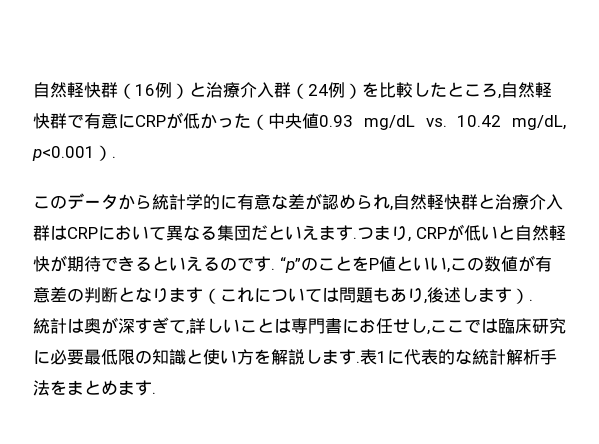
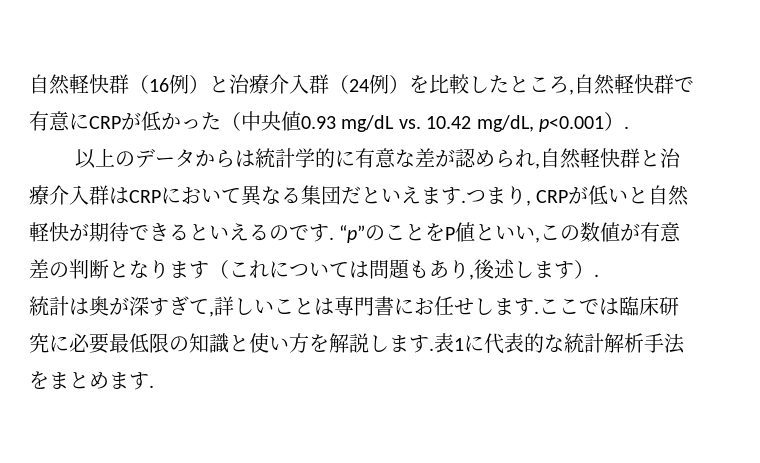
[33,196,50,209] こ -> [75,148,116,169] 以上
(152, 202) none -> [235,150,256,167] は
[427,330,430,335] , -> [494,298,539,316] ます.

